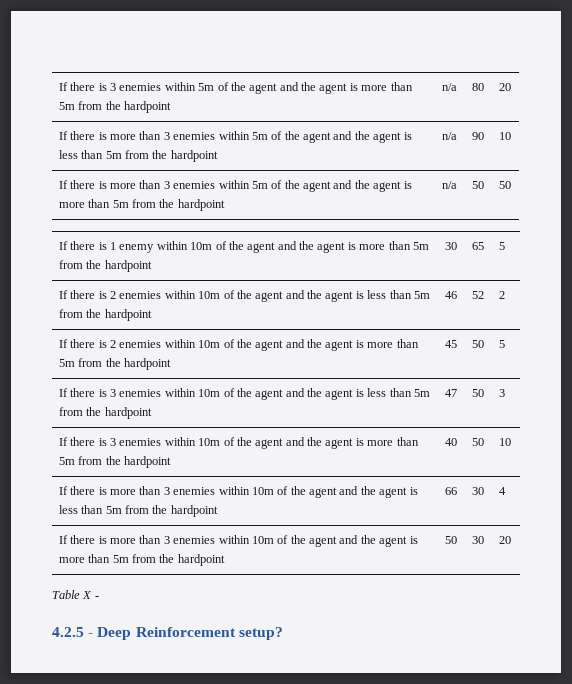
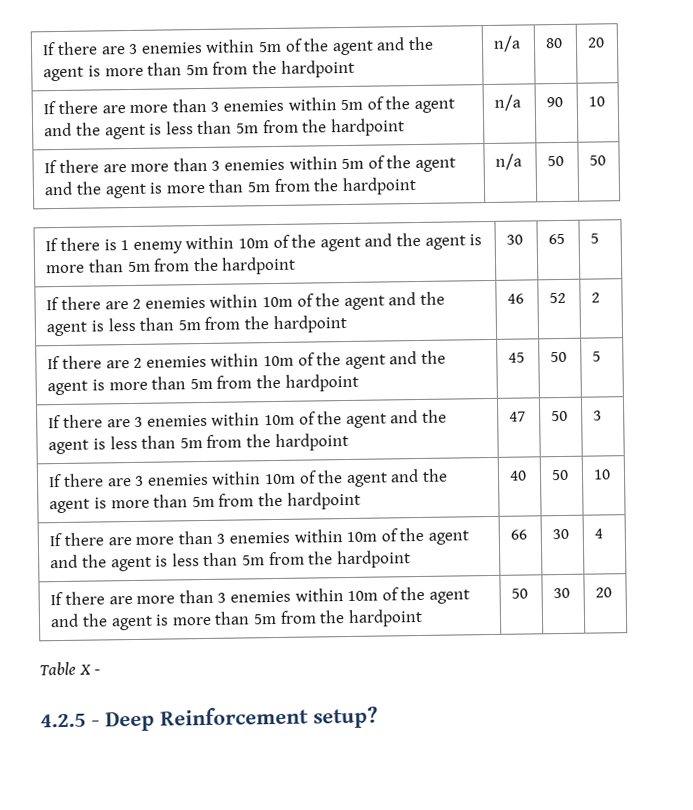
[58,82,107,91] If there is -> [42,41,126,56] If there are
[98,132,107,140] is -> [101,105,126,114] are
[98,181,107,189] is -> [102,164,127,173] are
[98,291,107,299] is -> [104,301,129,310] are
[98,340,107,348] is -> [105,360,130,369] are
[98,389,107,397] is -> [106,419,131,428] are
[98,438,107,446] is -> [107,478,132,487] are
[98,487,107,495] is -> [107,537,132,546] are
[98,536,107,544] is -> [108,596,133,605] are

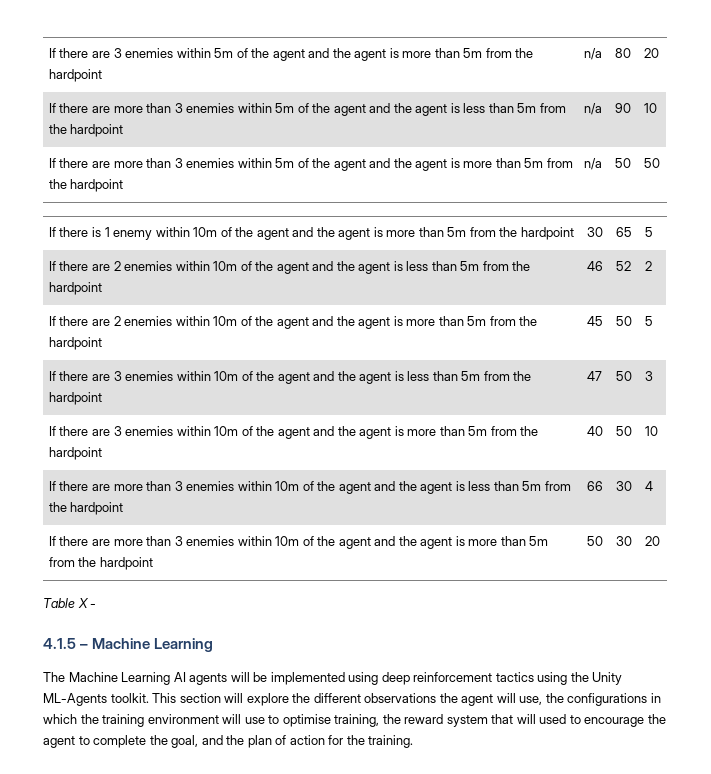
[40,706,378,732] 4.2.5 - Deep Reinforcement setup? -> [43,638,214,652] [43,672,623,685] [43,693,661,706] [43,714,666,727] [43,735,414,748] 4.1.5 – Machine Learning // The Machine Learning AI agents will be implemented using deep reinforcement tactics using the Unity ML-Agents toolkit. This section will explore the different observations the agent will use, the configurations in which the training environment will use to optimise training, the reward system that will used to encourage the agent to complete the goal, and the plan of action for the training.

